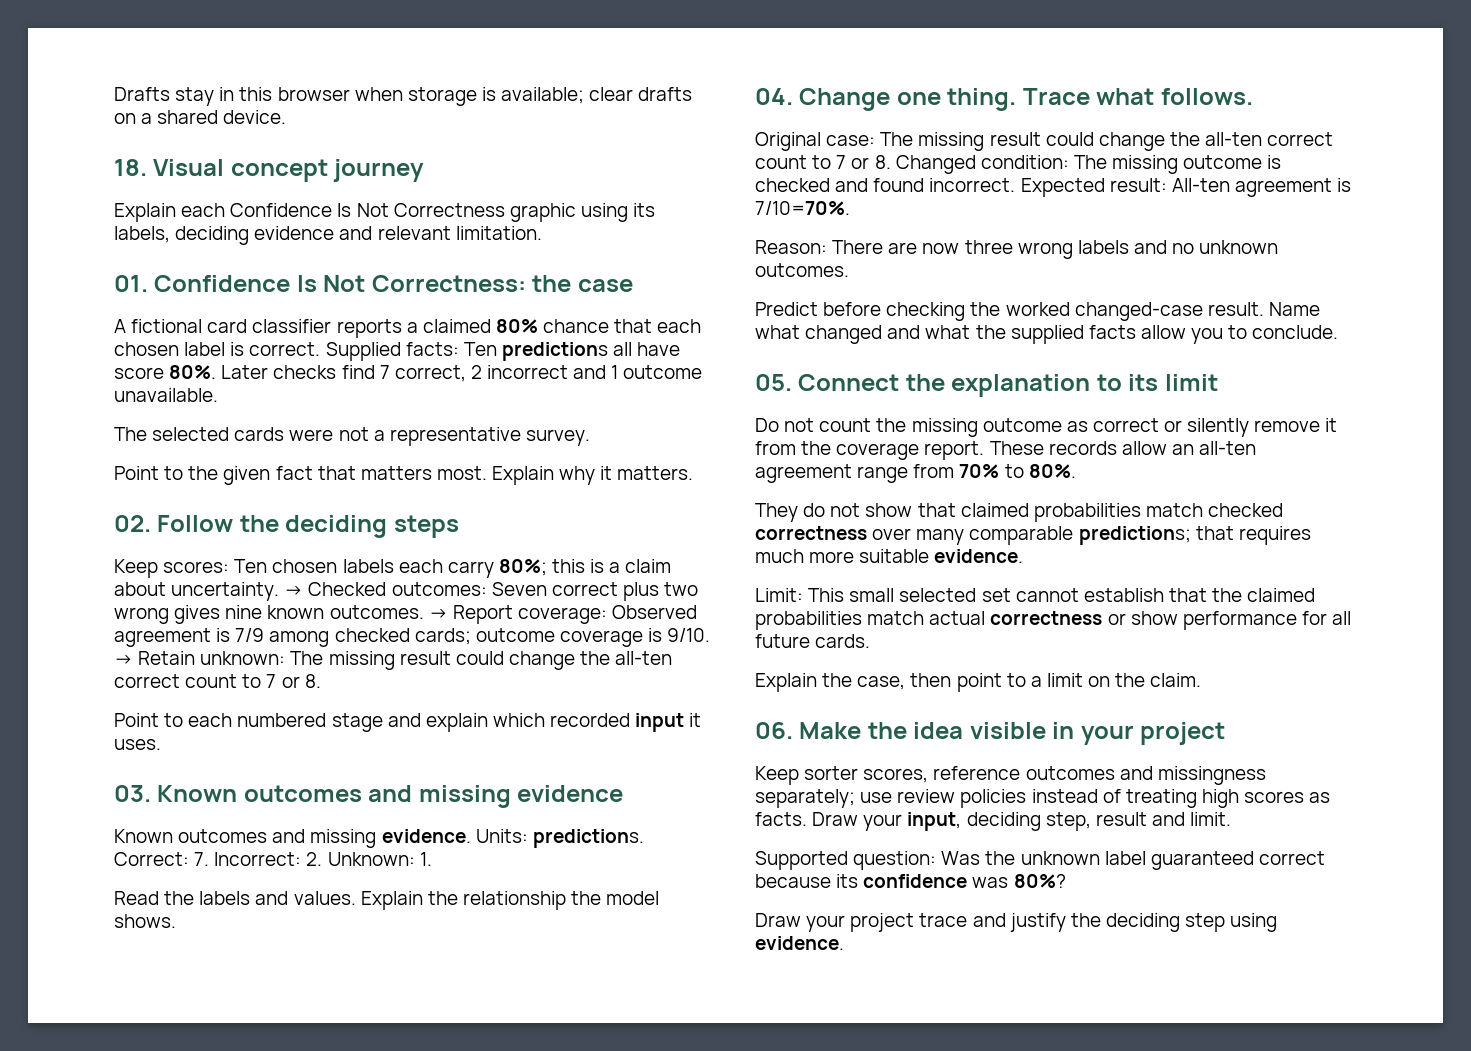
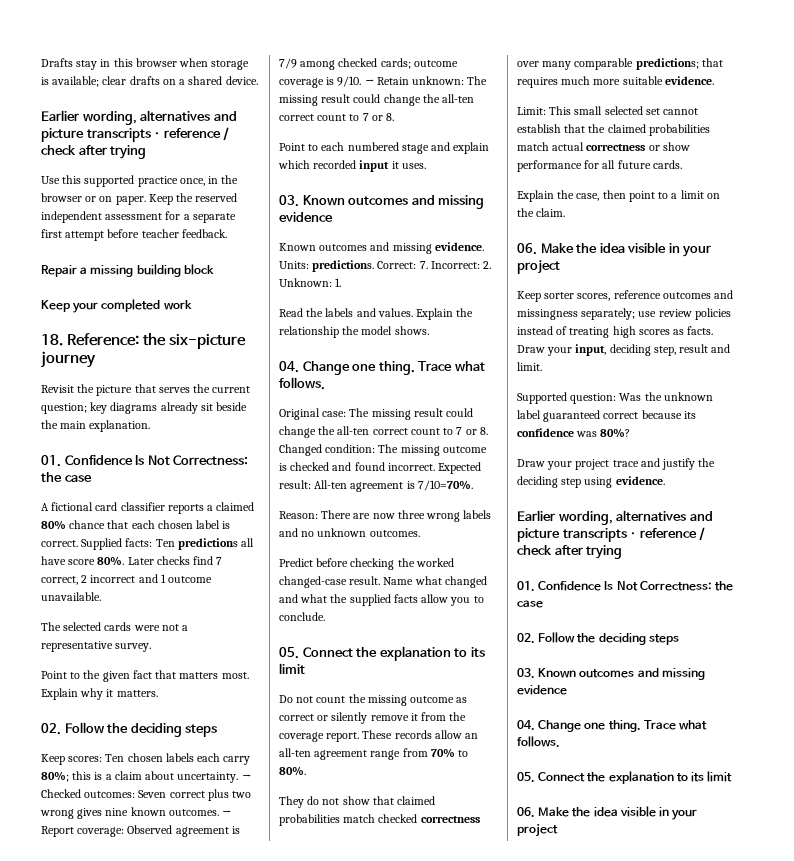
[114,159,425,182] [114,203,656,222] [114,226,542,245] 18. Visual concept journey // Explain each Confidence Is Not Correctness graphic using its labels, deciding evidence and relevant limitation. -> [41,110,237,125] [41,127,230,142] [41,145,147,159] [41,175,239,187] [41,193,238,205] [41,211,236,223] [41,229,227,241] [41,264,214,277] [41,299,192,313] [41,333,246,349] [41,351,96,368] [41,384,251,396] [41,402,248,414] [41,420,151,432] Earlier wording, alternatives and picture transcripts · reference / check after trying // Use this supported practice once, in the browser or on paper. Keep the reserved independent assessment for a separate first attempt before teacher feedback. // Repair a missing building block // Keep your completed work // 18. Reference: the six-picture journey // Revisit the picture that serves the current question; key diagrams already sit beside the main explanation.
(844, 943) none -> [517,510,713,525] [517,527,706,542] [517,545,623,559] [517,581,734,591] [517,600,543,608] [517,632,679,645] [517,668,705,680] [517,685,567,695] [517,720,708,732] [517,736,560,747] [517,771,733,784] [517,806,698,820] [517,823,558,837] // Earlier wording, alternatives and picture transcripts · reference / check after trying // 01. Confidence Is Not Correctness: the case // 02. Follow the deciding steps // 03. Known outcomes and missing evidence // 04. Change one thing. Trace what follows. // 05. Connect the explanation to its limit // 06. Make the idea visible in your project

